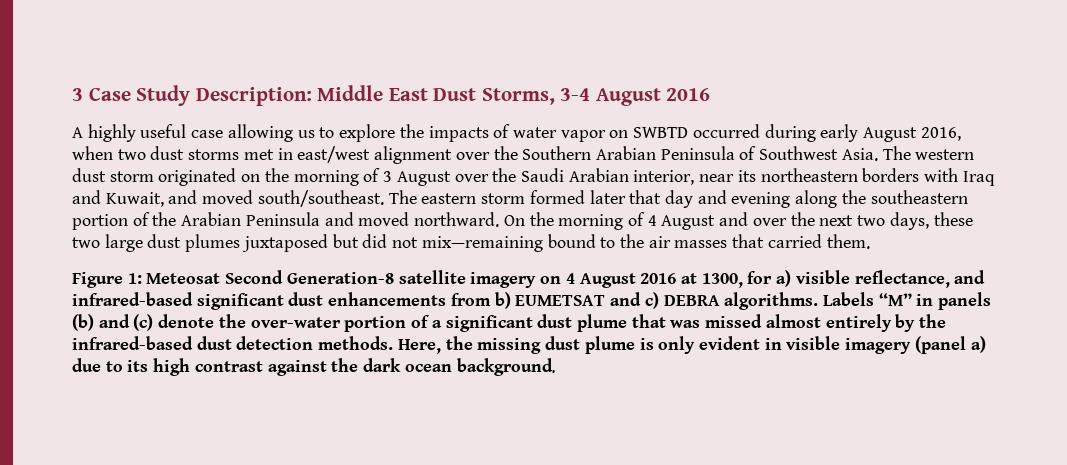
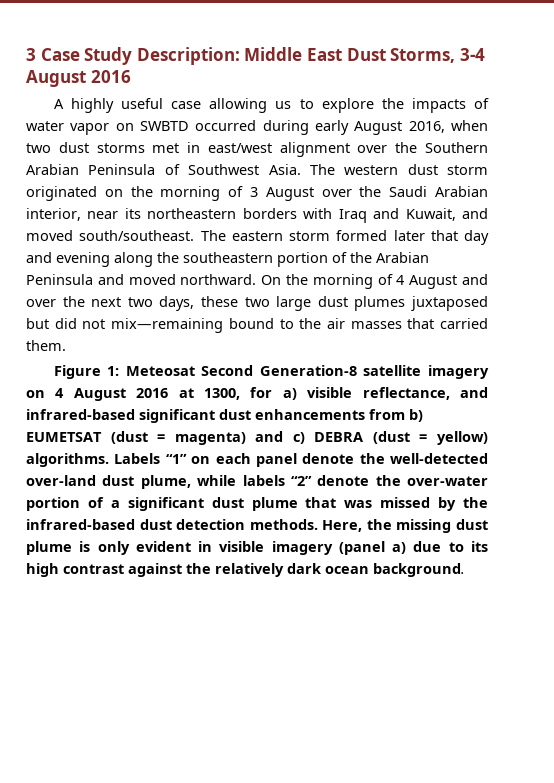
[610,292,992,310] [72,314,154,331] and c) DEBRA algorithms. Labels “M” in panels (b) and (c) -> [110,431,488,445] [26,453,488,467] [26,475,312,489] (dust = magenta) and c) DEBRA (dust = yellow) algorithms. Labels “1” on each panel denote the well-detected over-land dust plume, while labels “2”
[765,314,892,332] almost entirely -> (431, 502) none
(359, 365) none -> [215,563,284,577] relatively

